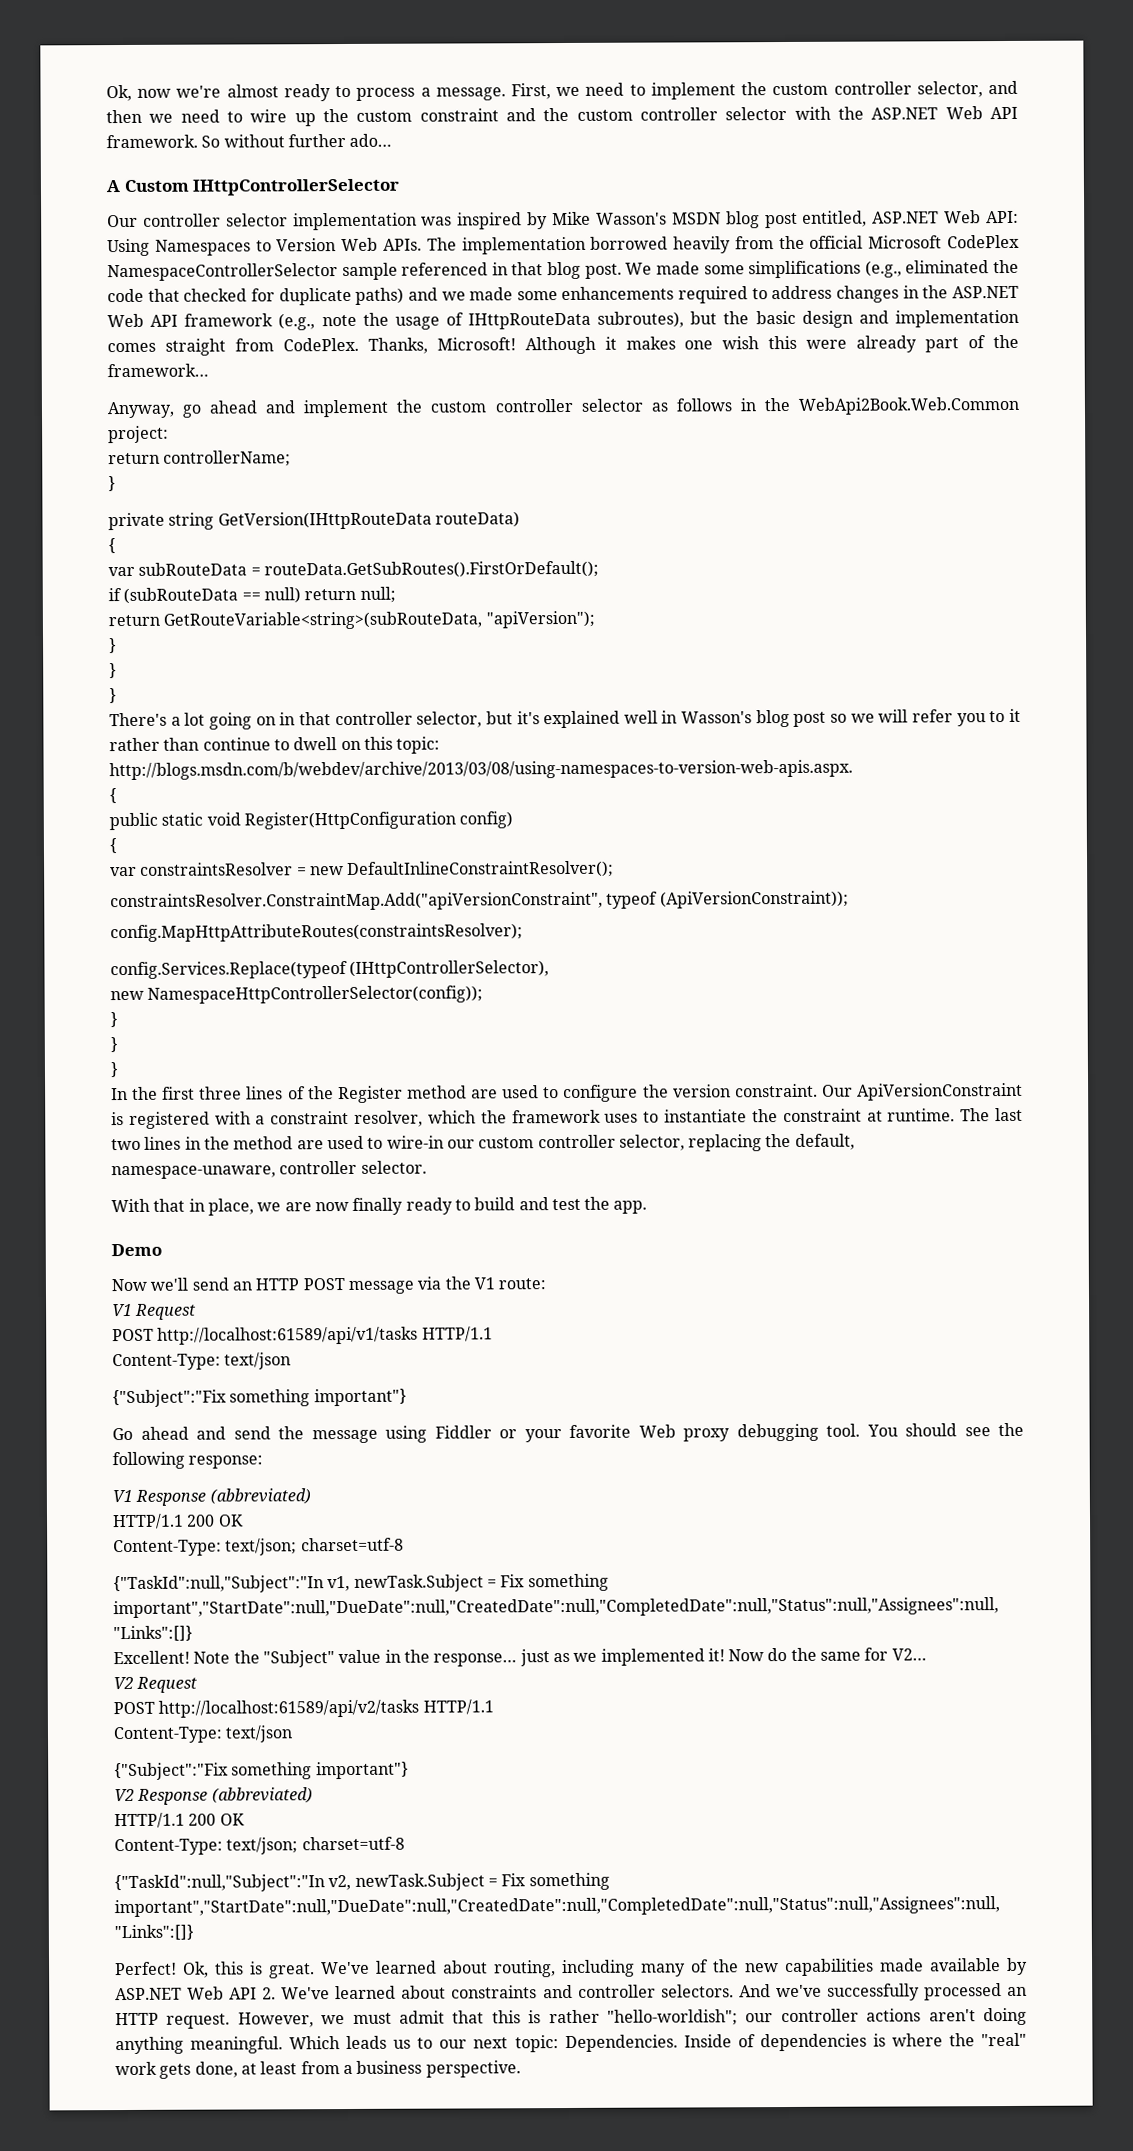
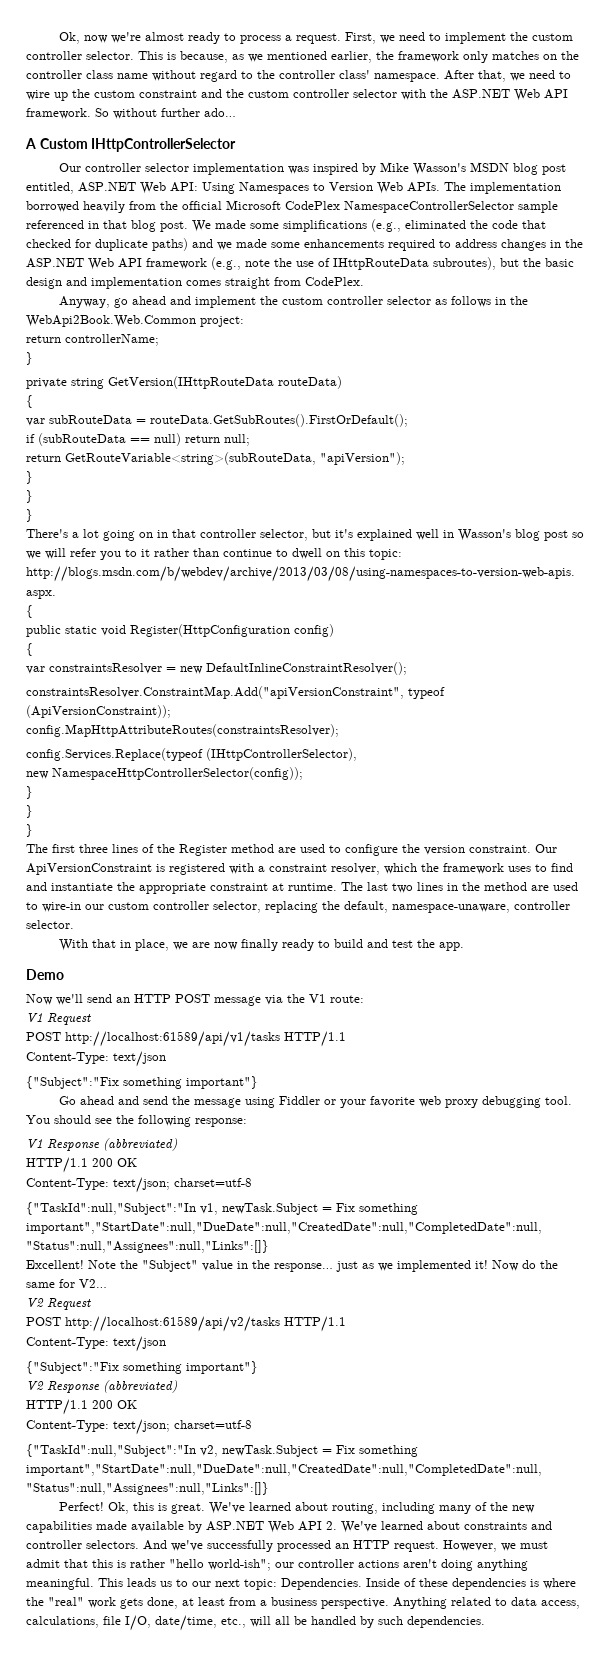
[435,87,506,101] message. -> [295,33,341,44] request.
[916,80,1018,98] [106,109,142,124] selector, and then -> [86,51,579,63] [26,70,506,82] selector. This is because, as we mentioned earlier, the framework only matches on the controller class name without regard to the controller class' namespace. After that,
[394,316,440,330] usage -> [296,261,314,267] use
[367,334,1019,355] [107,363,209,378] Thanks, Microsoft! Although it makes one wish this were already part of the framework… -> (364, 281) none
[111,1086,159,1101] In the -> [26,844,48,853] The
(660, 1117) none -> [551,863,573,872] [26,882,47,891] find and
(778, 1116) none -> [139,883,206,894] appropriate
[638,1424,676,1438] Web -> [418,1096,441,1107] web
[606,2009,738,2026] "hello-worldish"; -> [169,1559,271,1571] "hello world-ish";
[289,2036,341,2050] Which -> [98,1578,123,1587] This
(756, 2041) none -> [419,1578,448,1587] these
(521, 2069) none -> [393,1597,580,1609] [26,1615,485,1631] Anything related to data access, calculations, file I/O, date/time, etc., will all be handled by such dependencies.

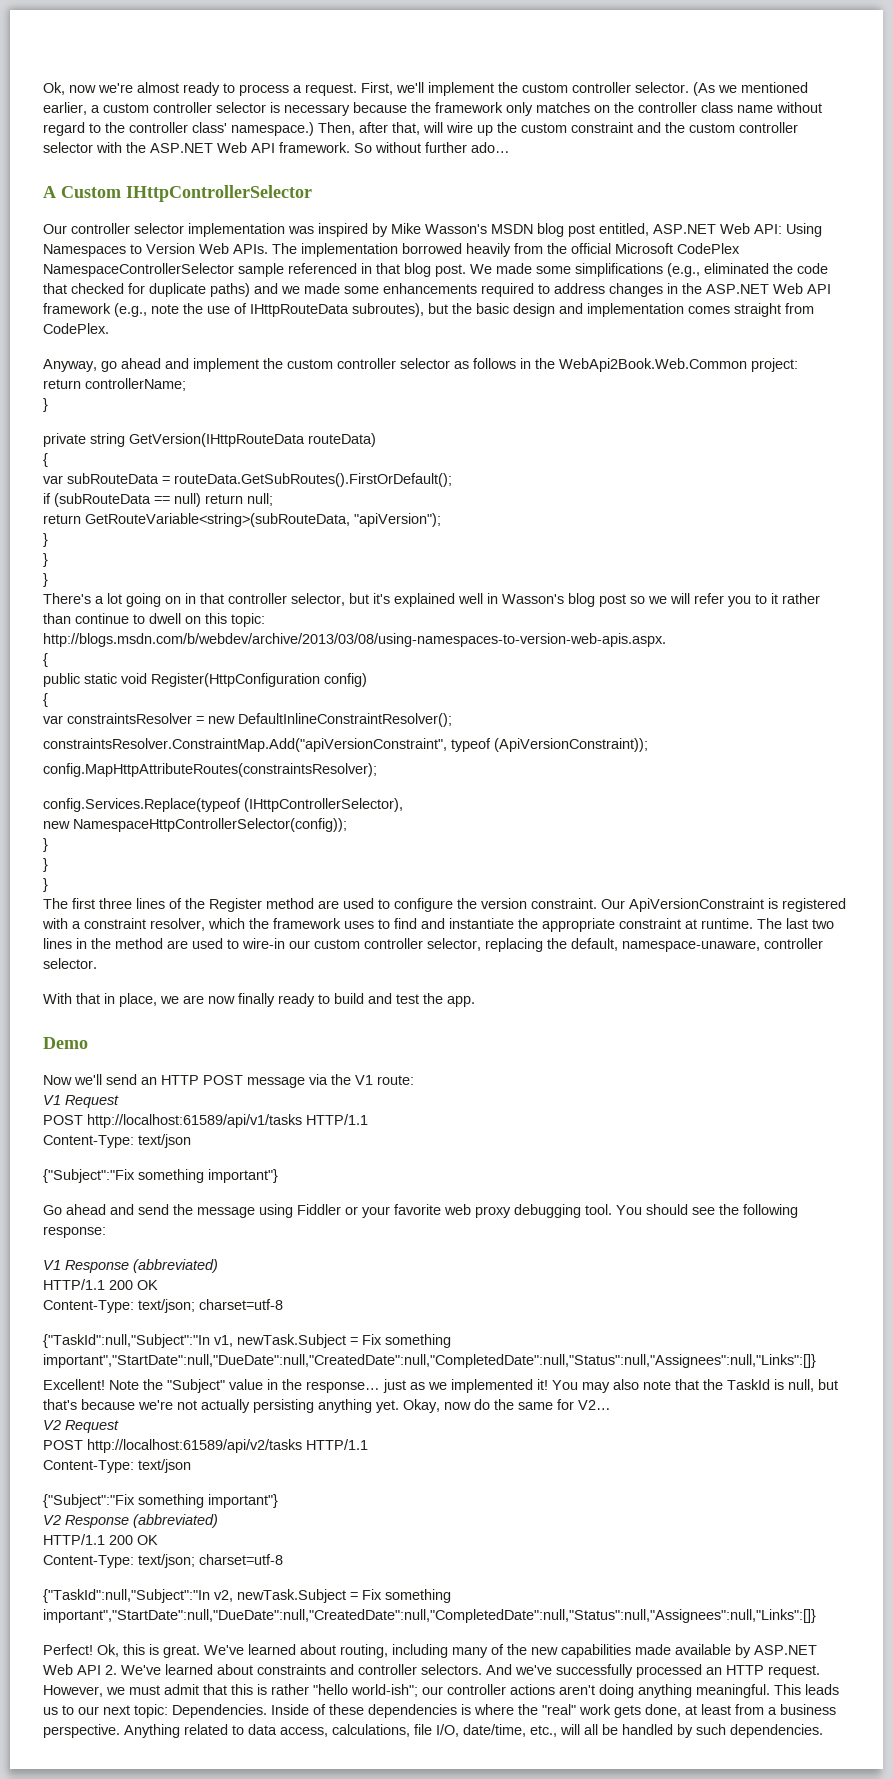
[379,32,441,43] we need to -> [396,82,424,93] we'll
[138,51,372,63] This is because, as we mentioned earlier, -> [693,82,808,96] [43,102,407,116] (As we mentioned earlier, a custom controller selector is necessary because
[374,70,571,82] namespace. After that, we need to -> [231,122,443,136] namespace.) Then, after that, will
[492,1260,519,1271] Now -> [552,1379,838,1393] [43,1399,471,1413] You may also note that the TaskId is null, but that's because we're not actually persisting anything yet. Okay, now

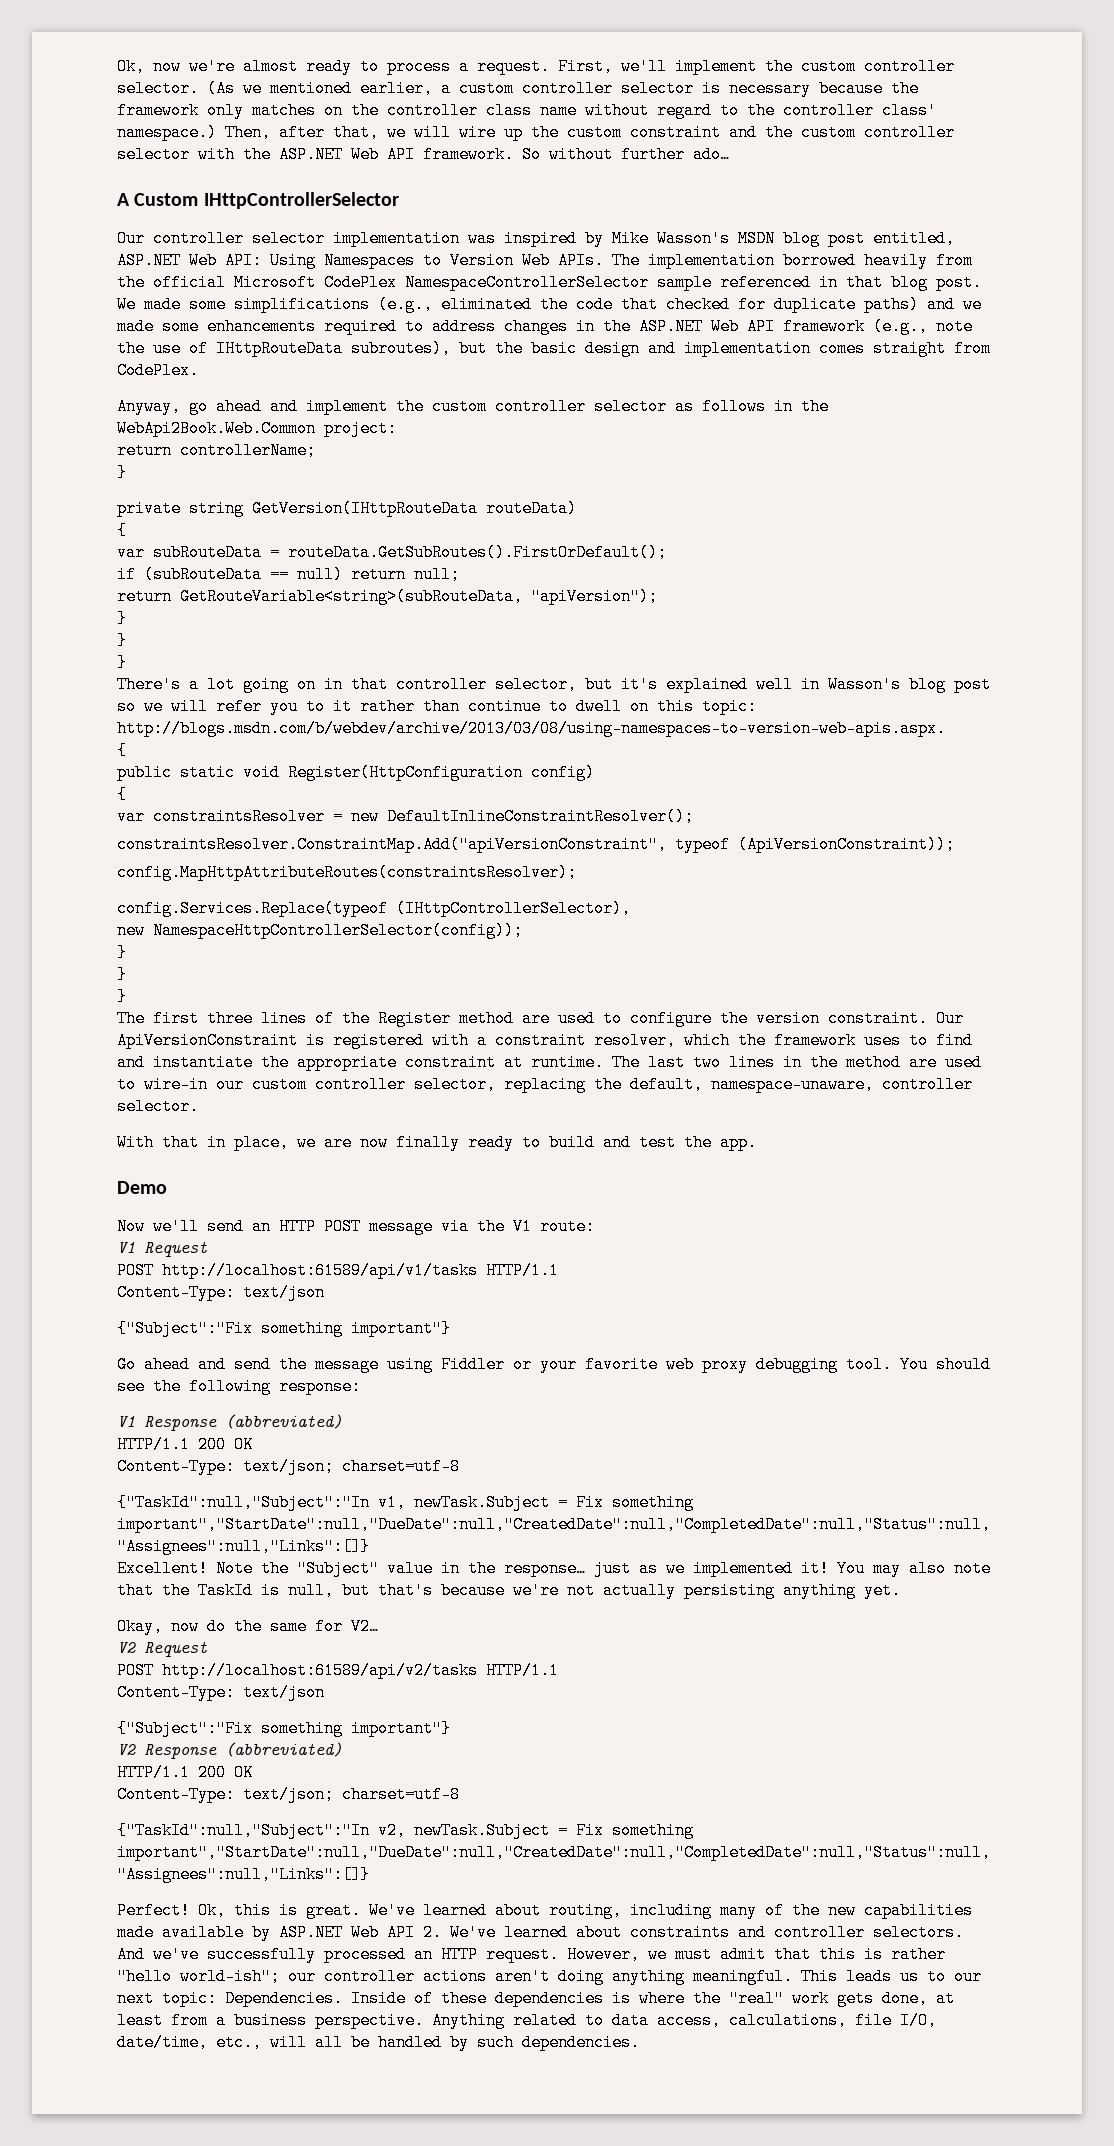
(420, 128) none -> [387,124,406,141] we
(399, 1406) none -> (901, 1590) //

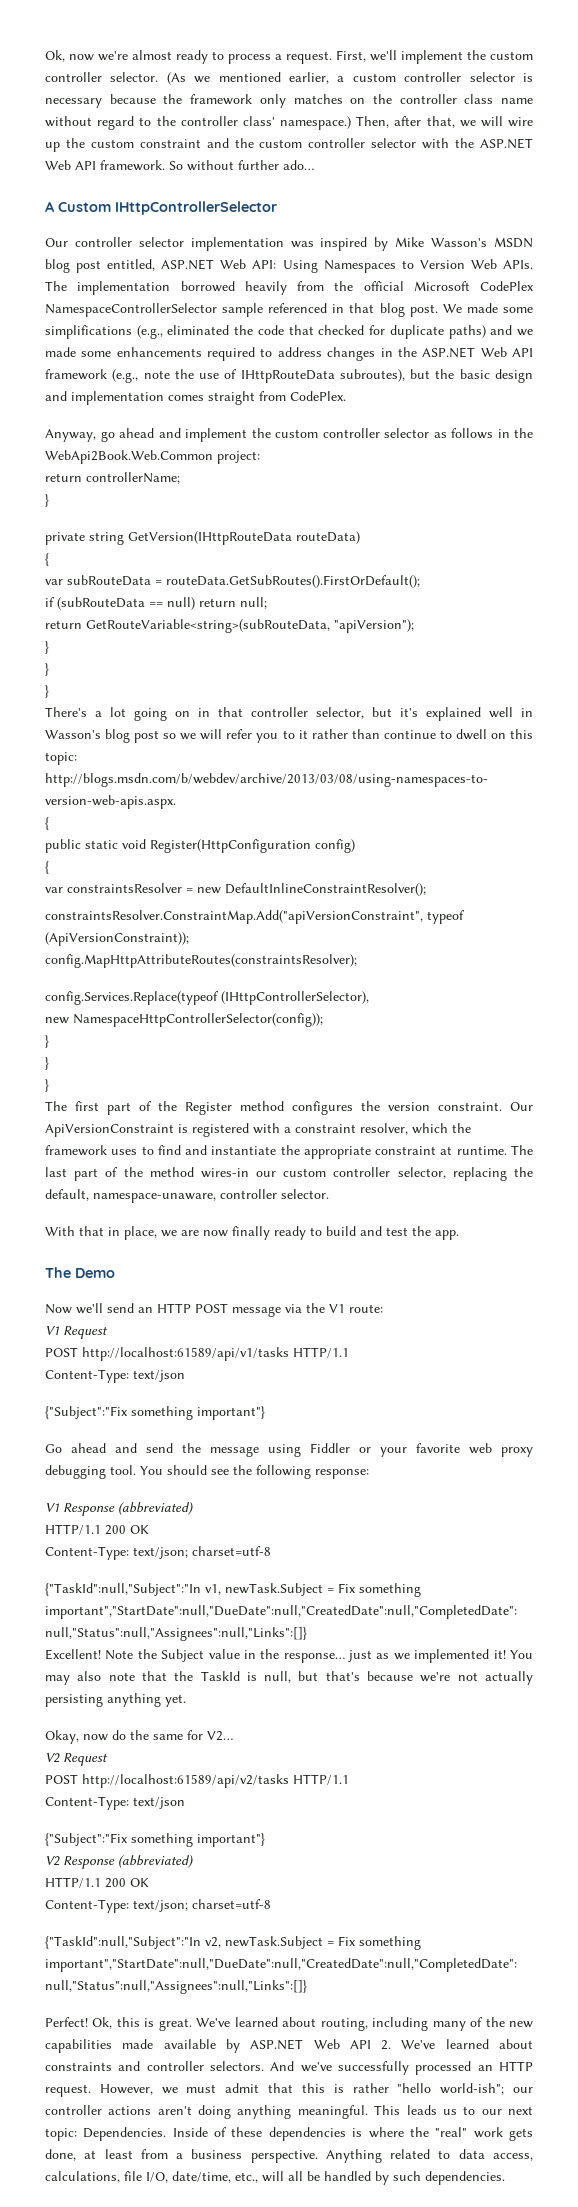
[207,1010,307,1027] three lines -> [107,1102,131,1115] part
[522,1010,712,1027] are used to configure -> [292,1101,353,1115] configures
[693,1054,982,1071] [117,1076,208,1093] two lines in the method are used to wire-in -> [74,1167,249,1181] part of the method wires-in
(757, 1142) none -> [45,1267,71,1278] The
[297,1560,379,1577] "Subject" -> [161,1649,205,1662] Subject

